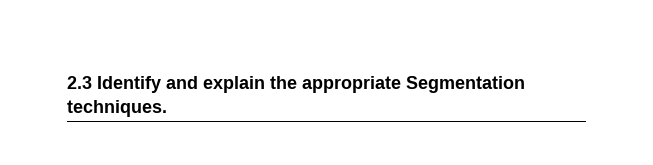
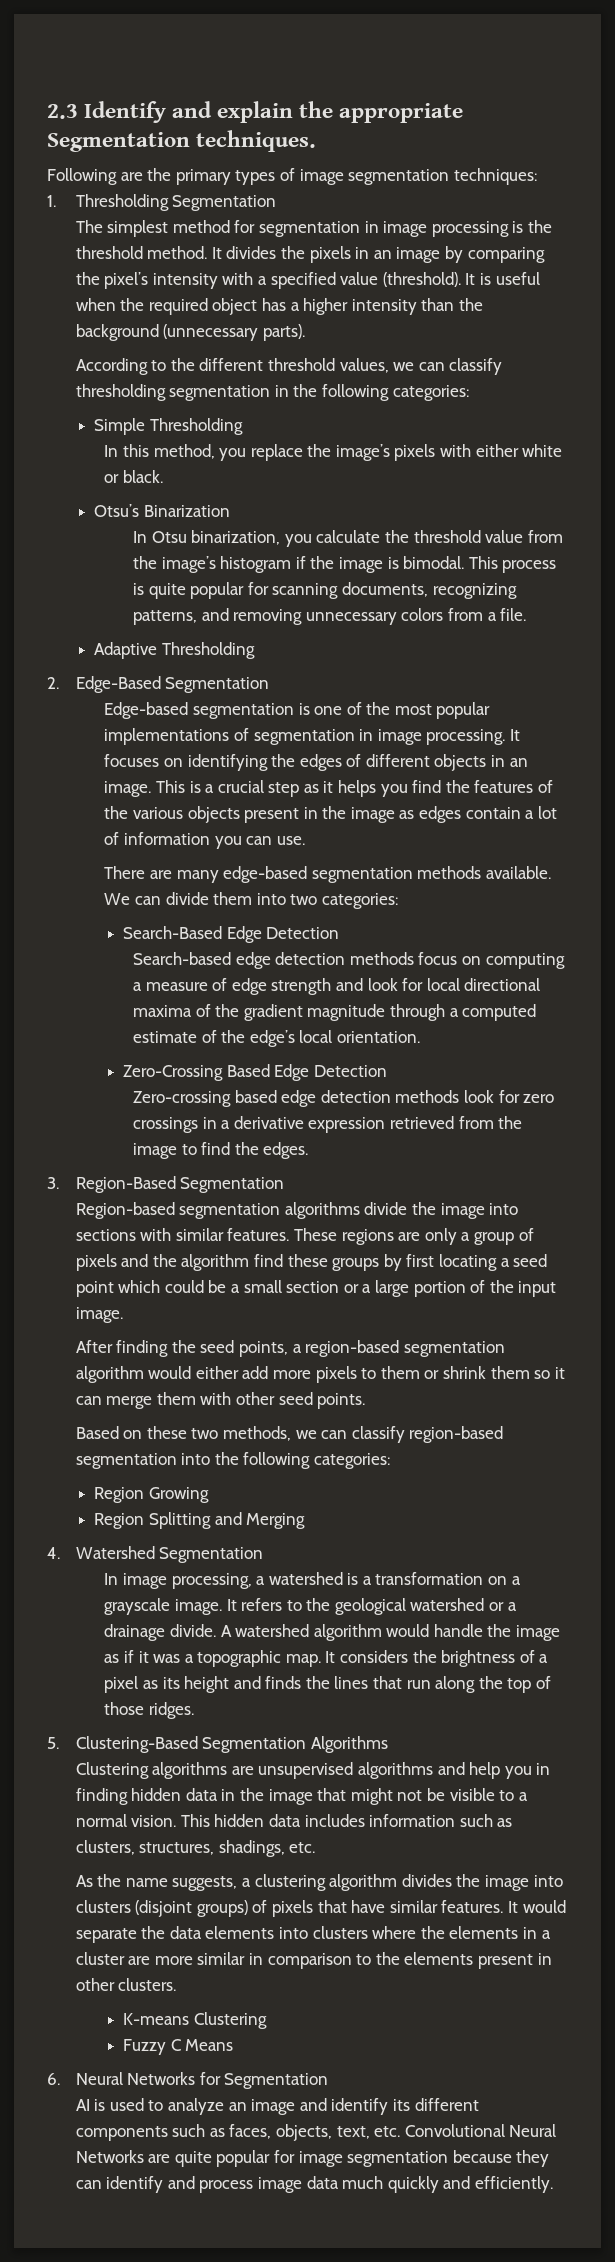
(167, 108) none -> [47,168,537,185] [47,194,277,211] [75,220,552,237] [75,246,545,263] [75,272,540,289] [75,298,483,315] [75,324,305,341] [75,358,503,375] [75,384,469,401] [94,418,243,435] [104,444,563,461] [104,470,163,483] [94,504,230,517] [133,530,563,547] [133,556,557,573] [133,582,517,599] [133,608,527,625] [94,642,255,659] [47,676,270,693] [104,702,491,719] [104,728,520,745] [104,754,528,771] [104,780,554,797] [104,806,557,823] [104,832,305,849] [104,866,551,883] [104,892,398,909] [123,926,340,943] [133,952,565,969] [133,978,541,995] [133,1004,537,1021] [133,1030,420,1047] [123,1064,387,1081] [133,1090,555,1107] [133,1116,523,1133] [133,1142,309,1159] [47,1176,285,1193] [75,1202,519,1219] [75,1228,534,1245] [75,1254,548,1271] [75,1280,557,1297] [75,1307,123,1323] [75,1340,505,1357] [75,1366,565,1383] [75,1392,366,1409] [75,1426,504,1443] [75,1452,391,1469] [94,1487,209,1503] [94,1512,306,1529] [47,1546,264,1563] [104,1572,521,1589] [104,1598,517,1615] [104,1624,561,1641] [104,1650,549,1667] [104,1676,552,1693] [104,1702,194,1719] [47,1736,388,1753] [75,1762,551,1779] [75,1788,528,1805] [75,1814,513,1827] [75,1840,316,1857] [75,1874,563,1891] [75,1900,566,1917] [75,1926,551,1943] [75,1952,552,1969] [75,1978,177,1991] [123,2012,267,2029] [123,2039,234,2055] [47,2072,329,2089] [75,2098,479,2115] [75,2124,557,2141] [75,2150,550,2167] [75,2176,553,2193] // Following are the primary types of image segmentation techniques: // 1. Thresholding Segmentation // The simplest method for segmentation in image processing is the threshold method. It divides the pixels in an image by comparing the pixel’s intensity with a specified value (threshold). It is useful when the required object has a higher intensity than the background (unnecessary parts). // According to the different threshold values, we can classify thresholding segmentation in the following categories: // Simple Thresholding // In this method, you replace the image’s pixels with either white or black. // Otsu’s Binarization // In Otsu binarization, you calculate the threshold value from the image’s histogram if the image is bimodal. This process is quite popular for scanning documents, recognizing patterns, and removing unnecessary colors from a file. // Adaptive Thresholding // 2. Edge-Based Segmentation // Edge-based segmentation is one of the most popular implementations of segmentation in image processing. It focuses on identifying the edges of different objects in an image. This is a crucial step as it helps you find the features of the various objects present in the image as edges contain a lot of information you can use. // There are many edge-based segmentation methods available. We can divide them into two categories: // Search-Based Edge Detection // Search-based edge detection methods focus on computing a measure of edge strength and look for local directional maxima of the gradient magnitude through a computed estimate of the edge’s local orientation. // Zero-Crossing Based Edge Detection // Zero-crossing based edge detection methods look for zero crossings in a derivative expression retrieved from the image to find the edges. // 3. Region-Based Segmentation // Region-based segmentation algorithms divide the image into sections with similar features. These regions are only a group of pixels and the algorithm find these groups by first locating a seed point which could be a small section or a large portion of the input image. // After finding the seed points, a region-based segmentation algorithm would either add more pixels to them or shrink them so it can merge them with other seed points. // Based on these two methods, we can classify region-based segmentation into the following categories: // Region Growing // Region Splitting and Merging // 4. Watershed Segmentation // In image processing, a watershed is a transformation on a grayscale image. It refers to the geological watershed or a drainage divide. A watershed algorithm would handle the image as if it was a topographic map. It considers the brightness of a pixel as its height and finds the lines that run along the top of those ridges. // 5. Clustering-Based Segmentation Algorithms // Clustering algorithms are unsupervised algorithms and help you in finding hidden data in the image that might not be visible to a normal vision. This hidden data includes information such as clusters, structures, shadings, etc. // As the name suggests, a clustering algorithm divides the image into clusters (disjoint groups) of pixels that have similar features. It would separate the data elements into clusters where the elements in a cluster are more similar in comparison to the elements present in other clusters. // K-means Clustering // Fuzzy C Means // 6. Neural Networks for Segmentation // AI is used to analyze an image and identify its different components such as faces, objects, text, etc. Convolutional Neural Networks are quite popular for image segmentation because they can identify and process image data much quickly and efficiently.

